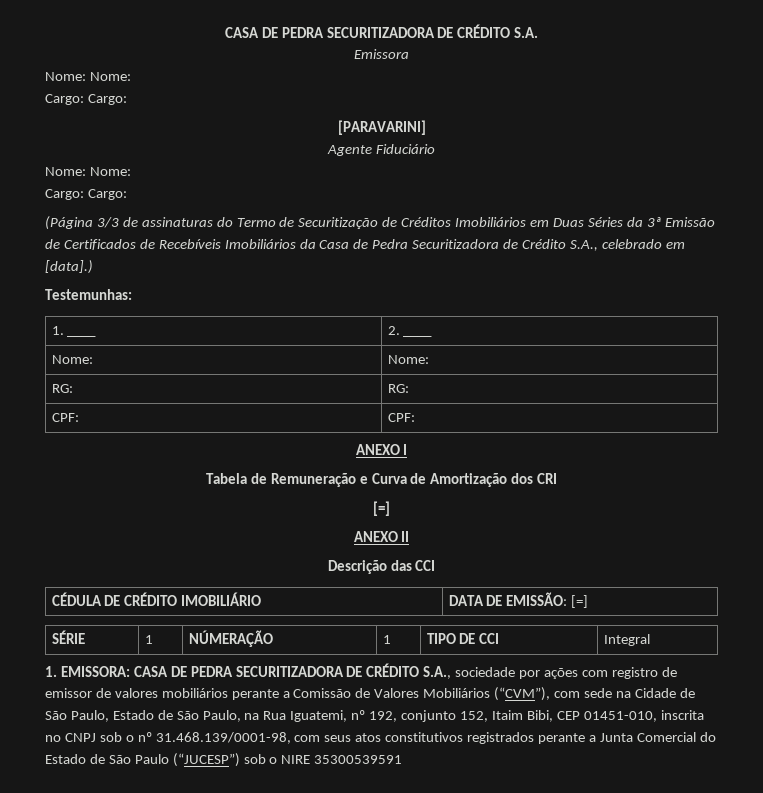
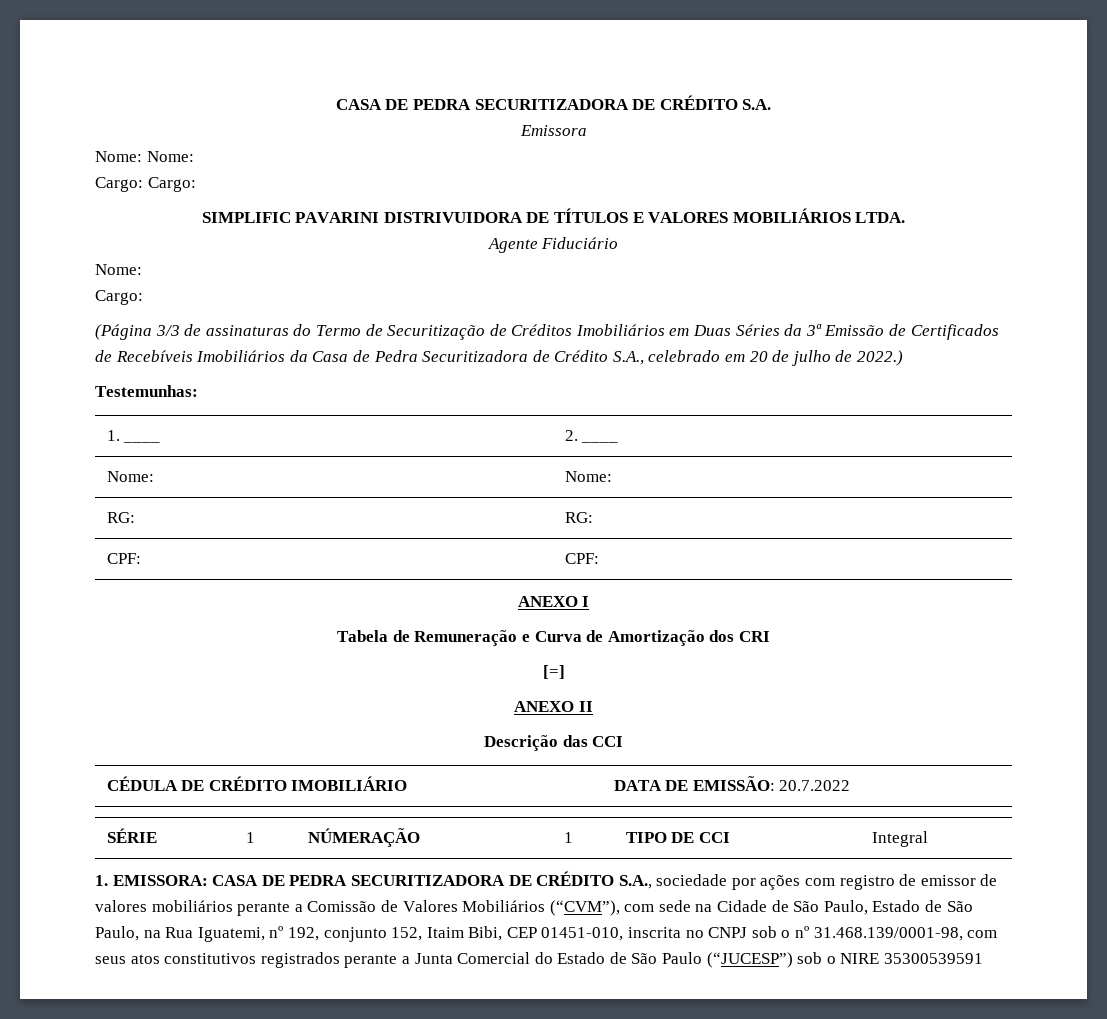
[337,120,426,135] [PARAVARINI] -> [201,208,906,223] SIMPLIFIC PAVARINI DISTRIVUIDORA DE TÍTULOS E VALORES MOBILIÁRIOS LTDA.
[89,167,131,176] [45,189,127,200] Nome: // Cargo: Cargo: -> [95,290,143,305] // Cargo:
[45,260,93,274] [data].) -> [749,350,904,366] 20 de julho de 2022.)
[571,595,589,608] [=] -> [779,780,851,791] 20.7.2022

